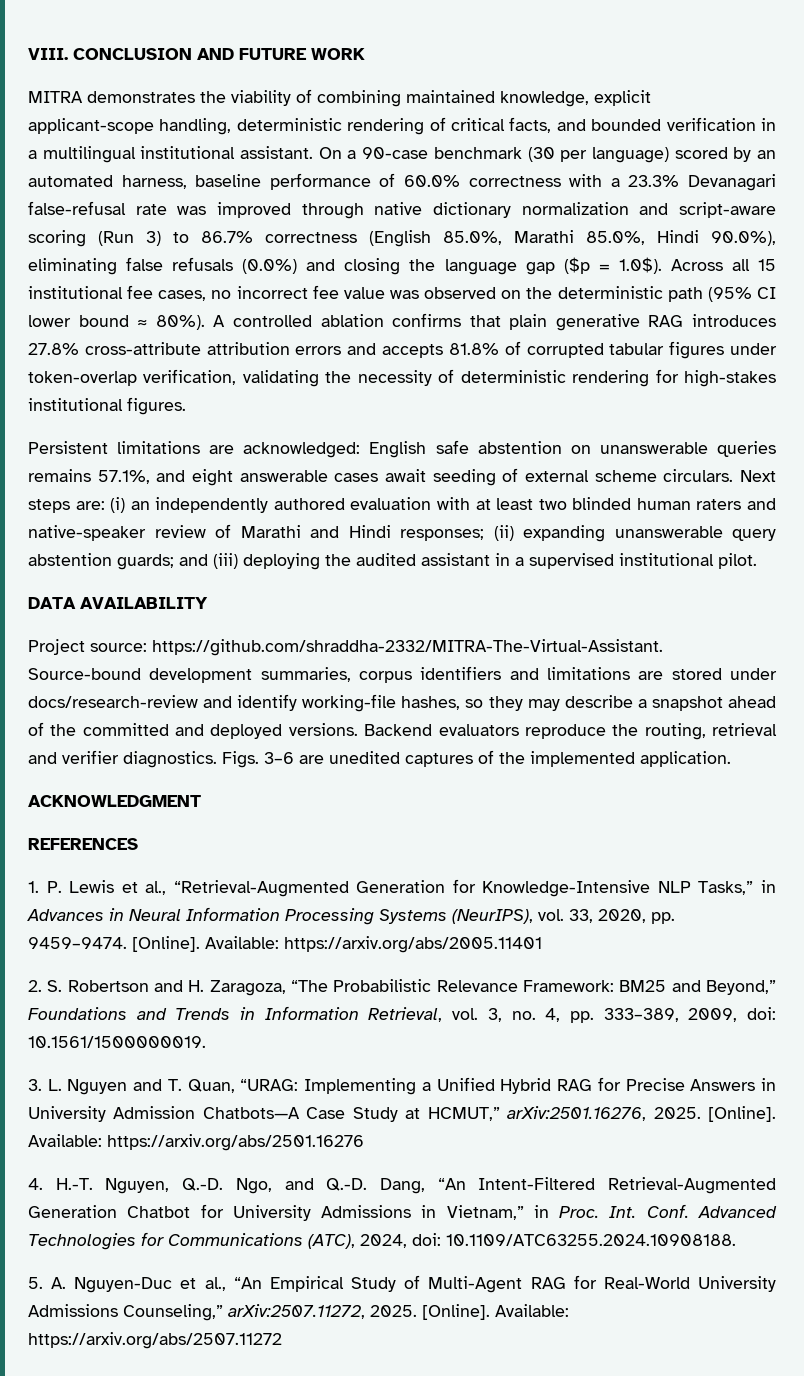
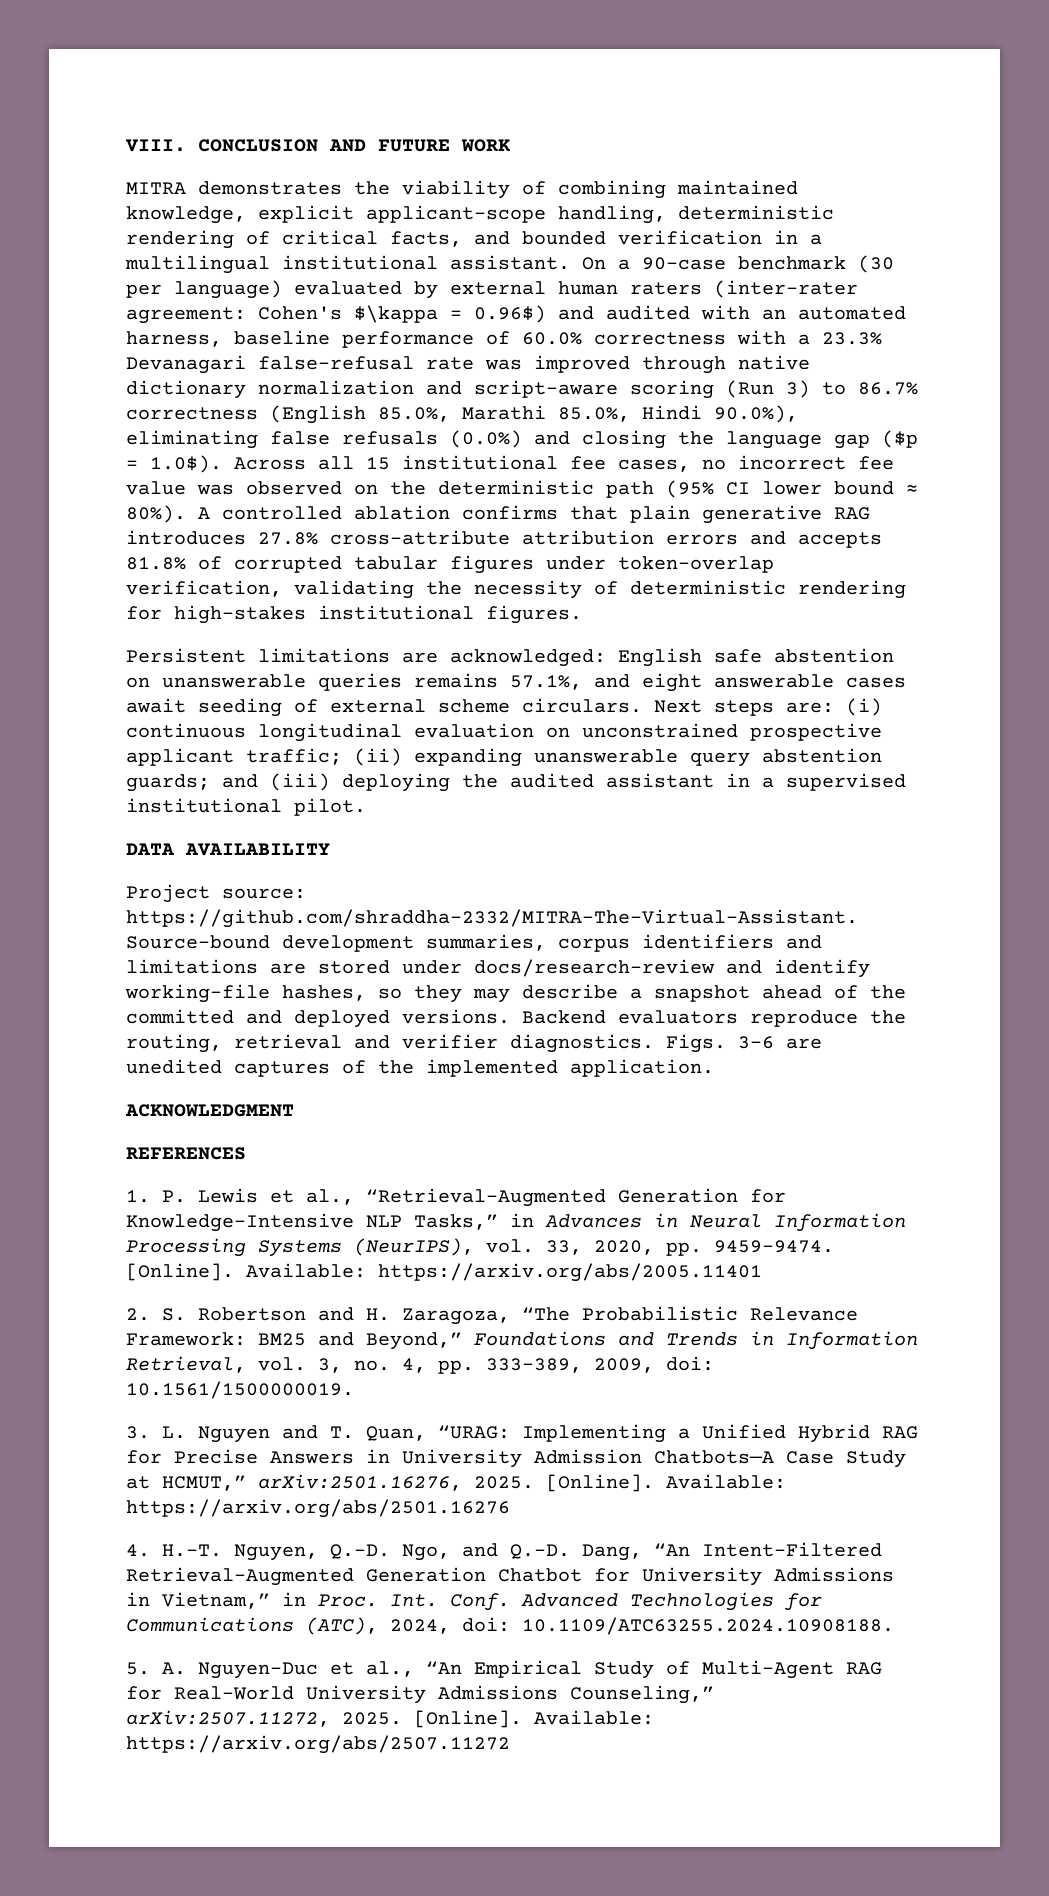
[674,147,752,162] scored by -> [294,280,858,299] [126,305,750,324] evaluated by external human raters (inter-rater agreement: Cohen's $\kappa = 0.96$) and audited with
[130,497,776,513] [28,524,484,541] an independently authored evaluation with at least two blinded human raters and native-speaker review of Marathi and Hindi responses; -> [126,723,882,742] [126,748,342,766] continuous longitudinal evaluation on unconstrained prospective applicant traffic;

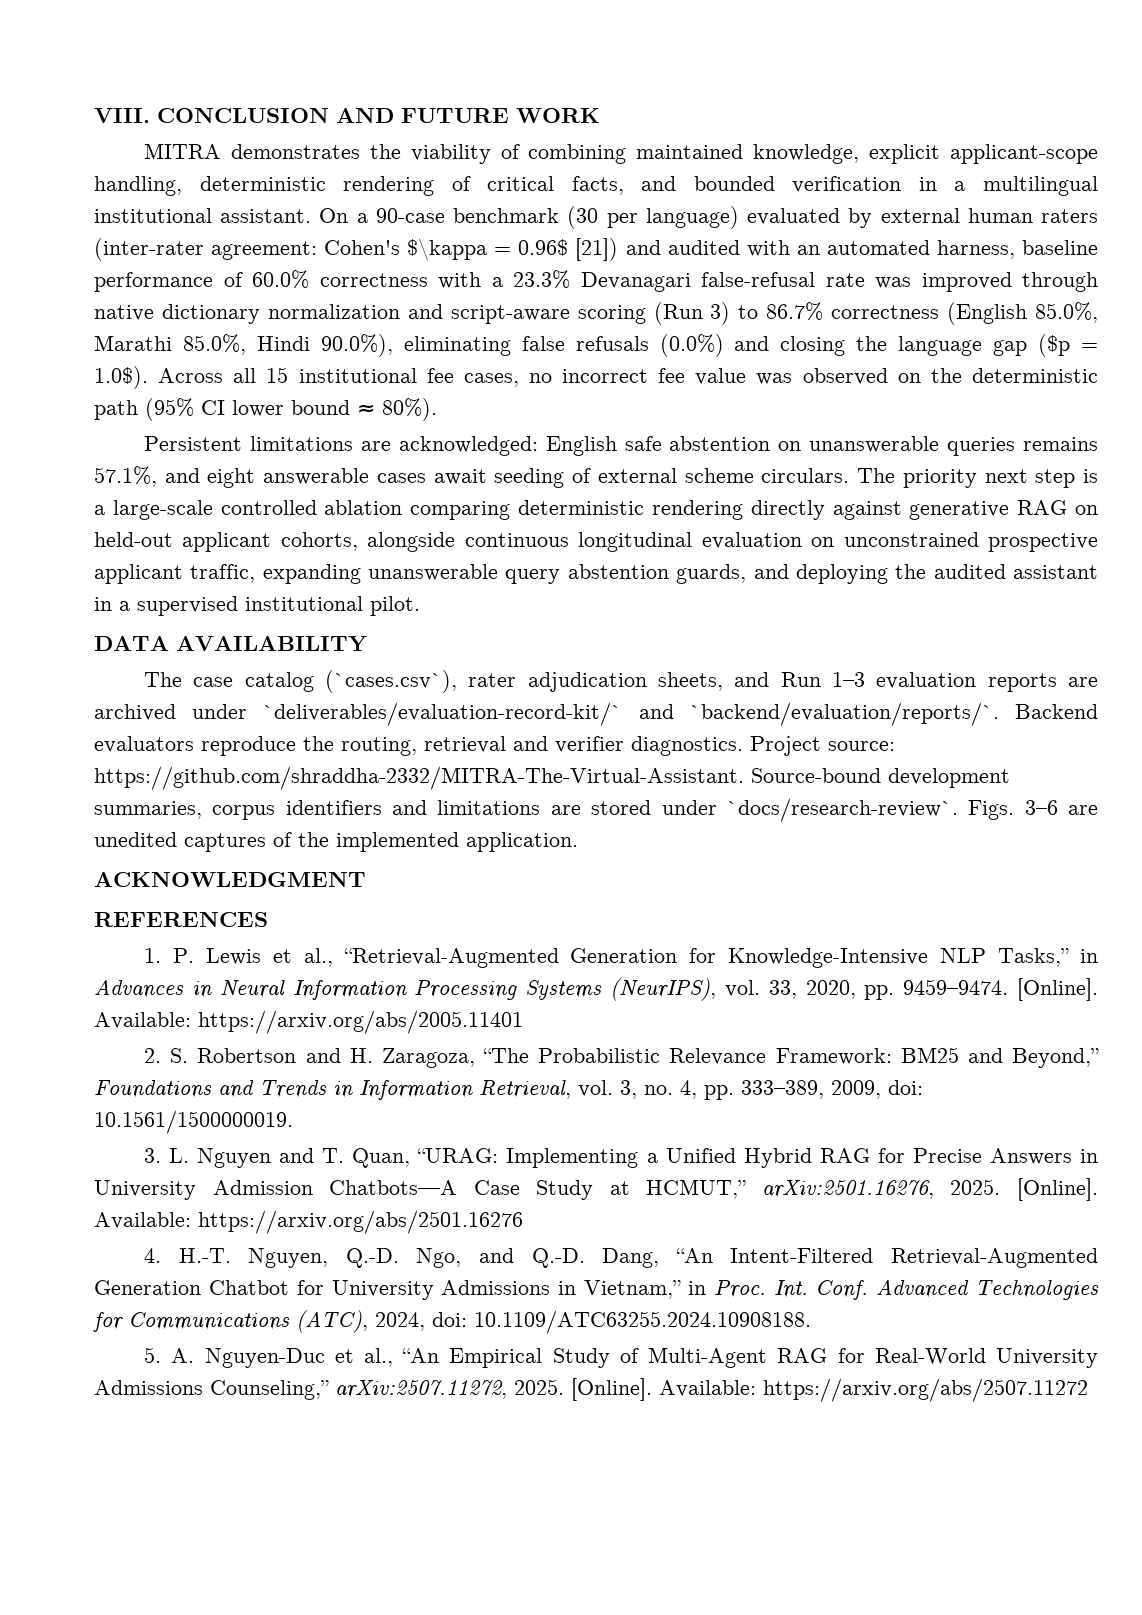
[474,305,546,323] 0.96$) -> [518,238,619,261] 0.96$ [21])
[198,505,870,524] [126,530,882,548] [126,555,774,574] [126,580,906,599] [126,605,582,624] A controlled ablation confirms that plain generative RAG introduces 27.8% cross-attribute attribution errors and accepts 81.8% of corrupted tabular figures under token-overlap verification, validating the necessity of deterministic rendering for high-stakes institutional figures. -> (437, 409) none
[654,698,882,716] Next steps are: (i) -> [857,468,1099,488] [94,500,1099,520] [94,532,456,552] The priority next step is a large-scale controlled ablation comparing deterministic rendering directly against generative RAG on held-out applicant cohorts, alongside
[246,748,402,766] traffic; (ii) -> [190,564,256,583] traffic,
[126,773,330,792] guards; and (iii) -> [676,564,789,584] guards, and
(330, 849) none -> [144,670,1099,693] [94,702,1098,726] [94,736,743,756] The case catalog (`cases.csv`), rater adjudication sheets, and Run 1–3 evaluation reports are archived under `deliverables/evaluation-record-kit/` and `backend/evaluation/reports/`. Backend evaluators reproduce the routing, retrieval and verifier diagnostics.
[474,959,870,978] [125,984,906,1003] [126,1009,906,1028] [126,1034,654,1053] docs/research-review and identify working-file hashes, so they may describe a snapshot ahead of the committed and deployed versions. Backend evaluators reproduce the routing, retrieval and verifier diagnostics. -> [726,798,958,822] `docs/research-review`.

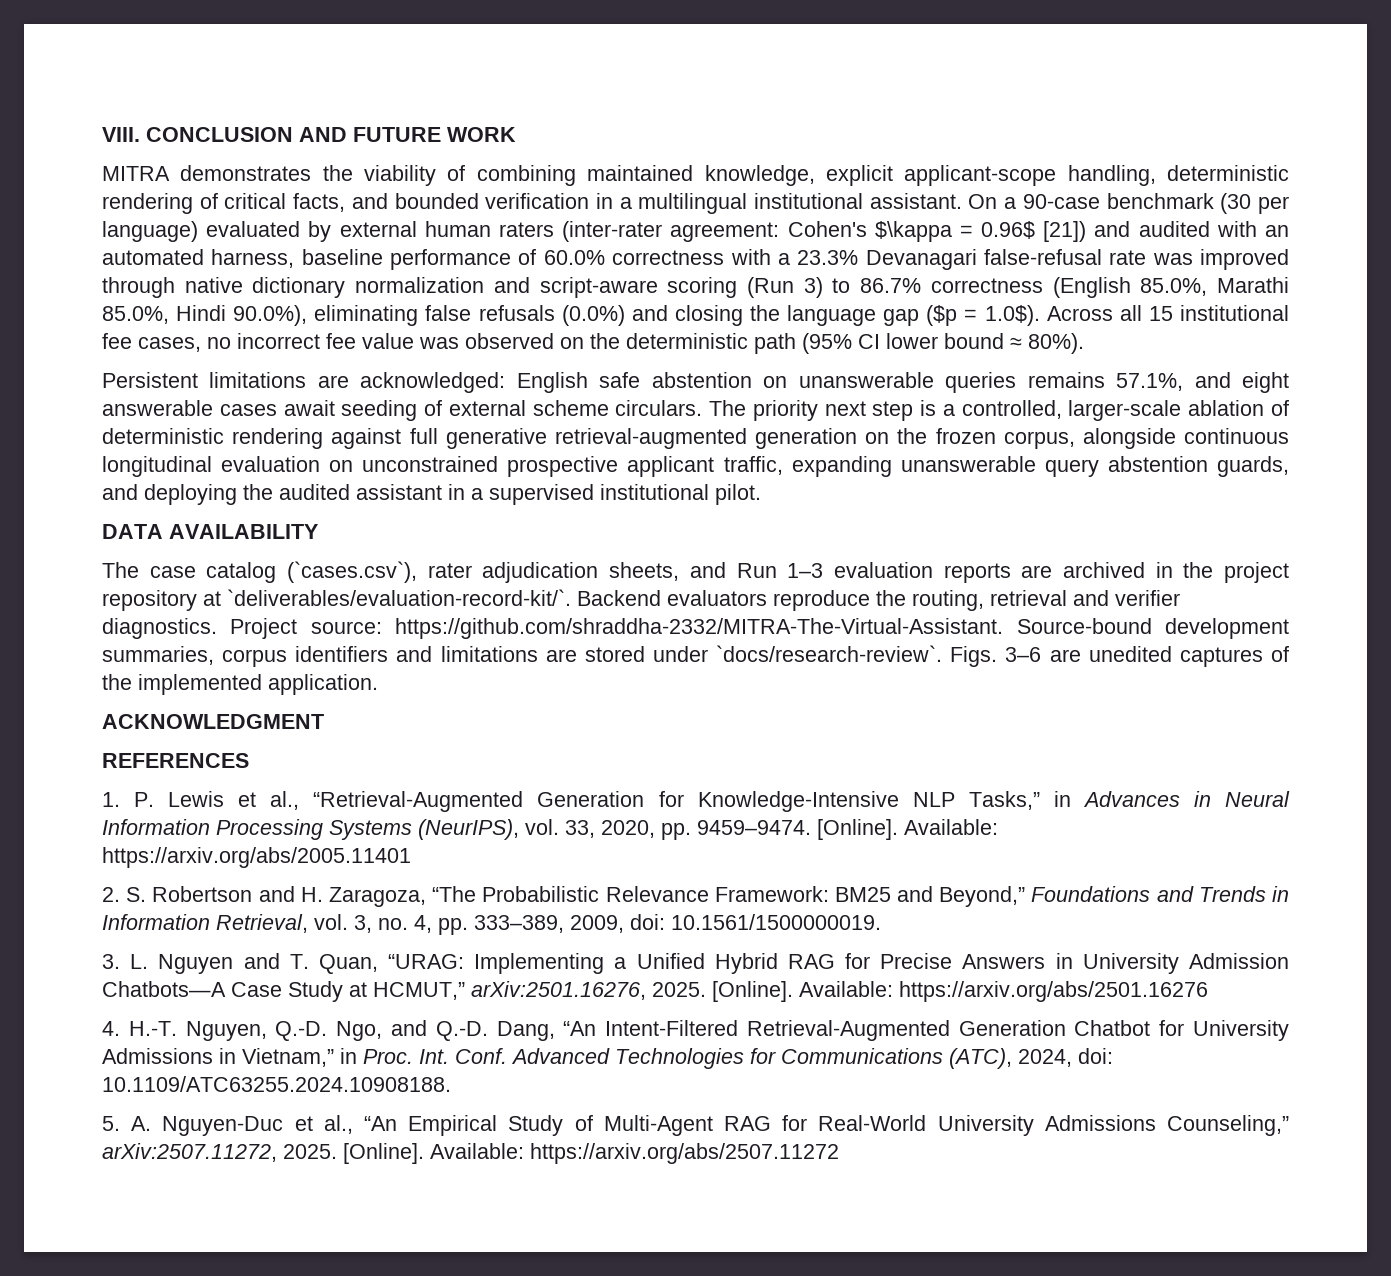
[112,500,1099,520] [94,532,358,552] large-scale controlled ablation comparing deterministic rendering directly against generative RAG on held-out applicant cohorts, -> [961,400,1289,421] [102,428,1075,449] controlled, larger-scale ablation of deterministic rendering against full generative retrieval-augmented generation on the frozen corpus,
[192,702,999,726] under `deliverables/evaluation-record-kit/` and `backend/evaluation/reports/`. -> [1155,562,1289,583] [102,589,571,611] in the project repository at `deliverables/evaluation-record-kit/`.

